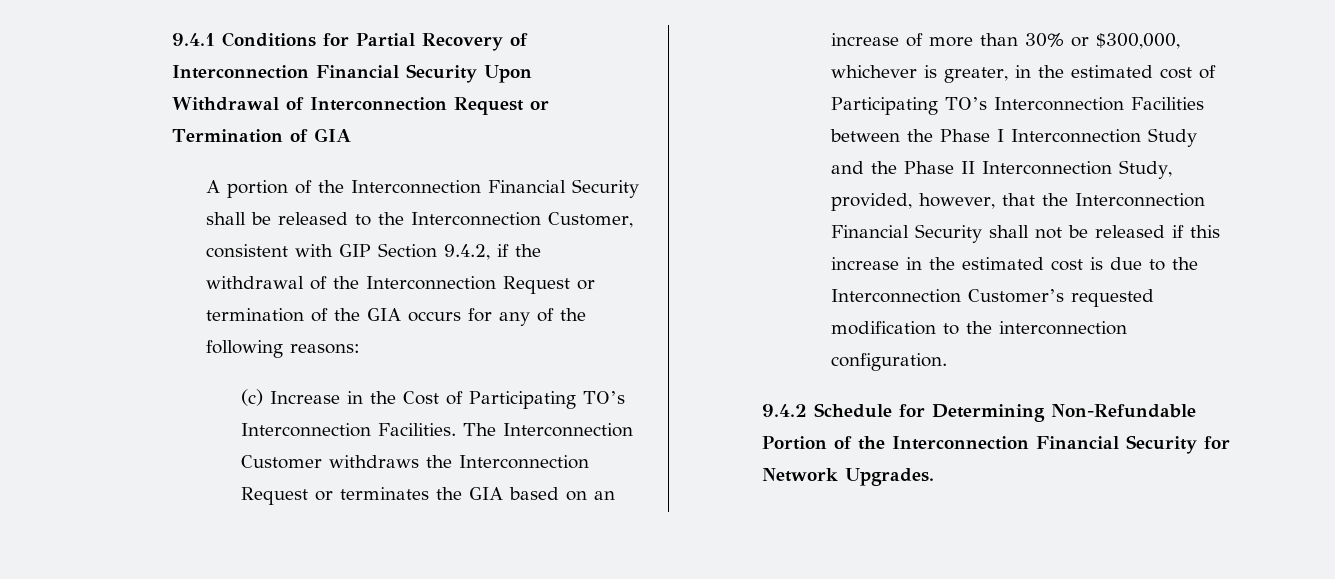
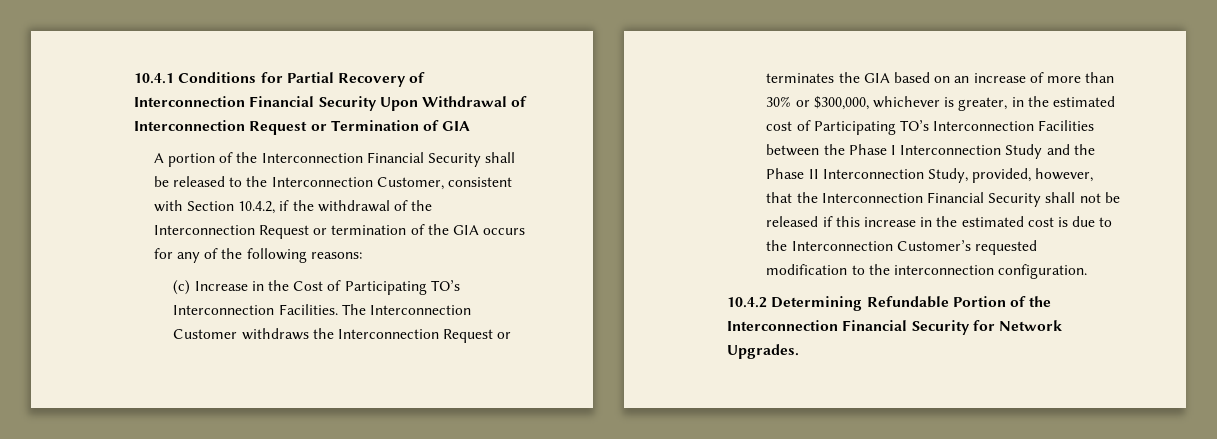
[171,33,215,46] 9.4.1 -> [134,73,175,84] 10.4.1
[339,243,491,260] GIP Section 9.4.2, -> [187,201,276,214] Section 10.4.2,
[761,403,1196,422] 9.4.2 Schedule for Determining Non-Refundable -> [727,296,949,311] 10.4.2 Determining Refundable

